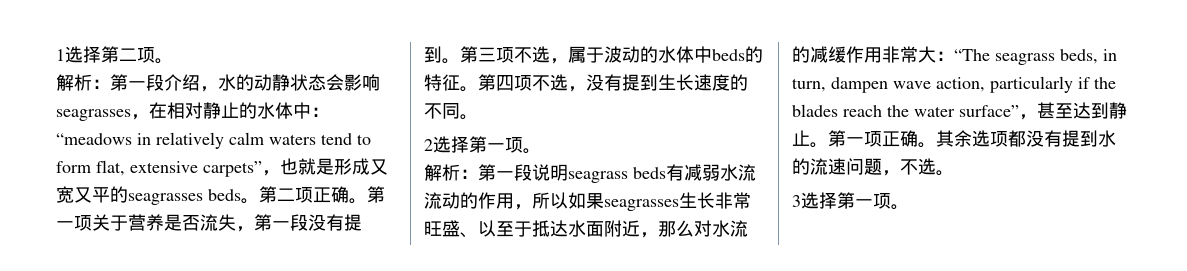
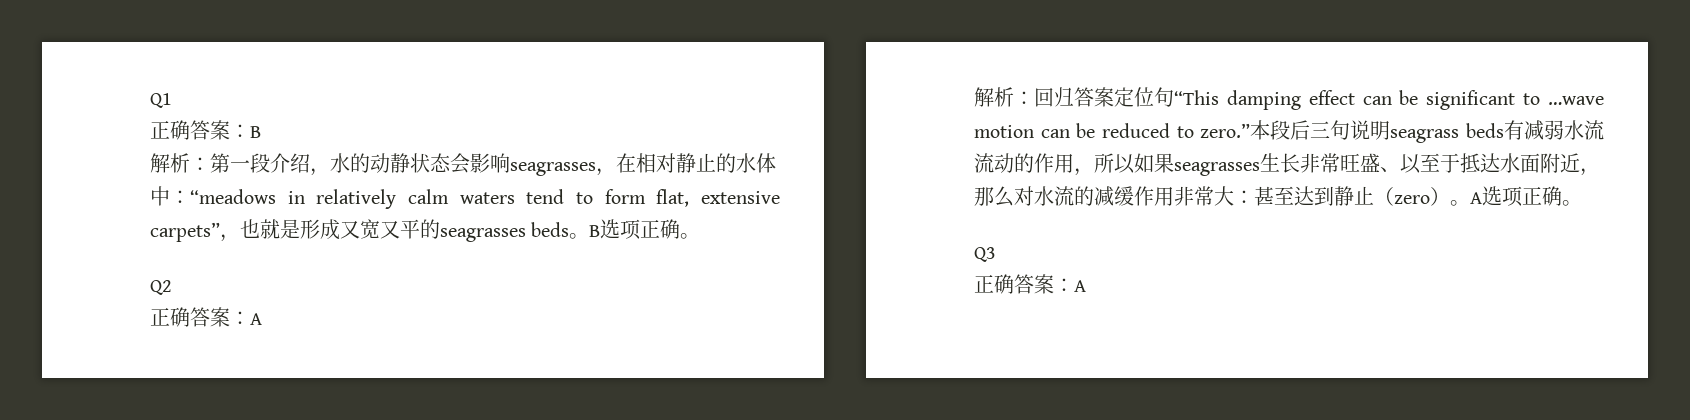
[56,46,173,64] 1选择第二项。 -> [150,93,172,108] [150,120,261,140] Q1 // 正确答案：B
[259,186,385,204] [56,214,362,232] [424,46,763,64] [424,74,748,92] [424,103,478,120] [424,136,541,154] [424,164,532,181] 第二项正确。第一项关于营养是否流失，第一段没有提到。第三项不选，属于波动的水体中beds的特征。第四项不选，没有提到生长速度的不同。 // 2选择第一项。 // 解析：第一段 -> [589,219,701,240] [150,280,172,295] [150,307,262,327] [974,87,1605,110] [974,120,1351,140] B选项正确。 // Q2 // 正确答案：A // 解析：回归答案定位句“This damping effect can be significant to …wave motion can be reduced to zero.”本段后三句
[954,49,1117,65] [792,76,1116,93] [792,102,1127,120] [792,130,1116,148] [792,158,954,176] [792,192,909,210] “The seagrass beds, in turn, dampen wave action, particularly if the blades reach the water surface”，甚至达到静止。第一项正确。其余选项都没有提到水的流速问题，不选。 // 3选择第一项。 -> [1254,186,1582,207] [974,247,996,262] [974,274,1086,294] 甚至达到静止（zero）。A选项正确。 // Q3 // 正确答案：A

